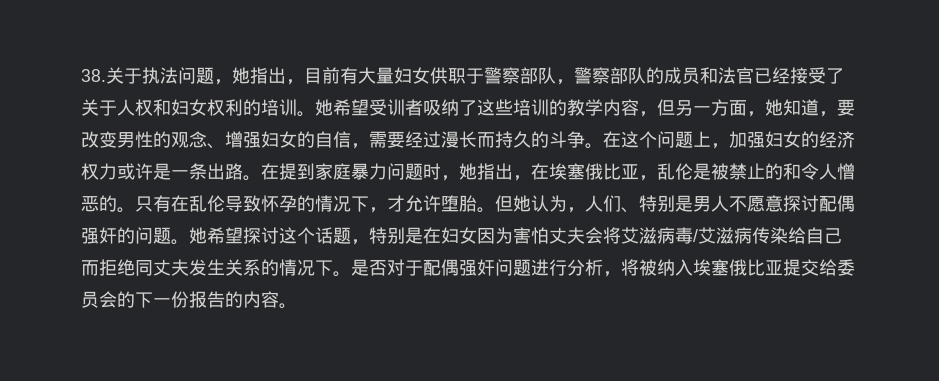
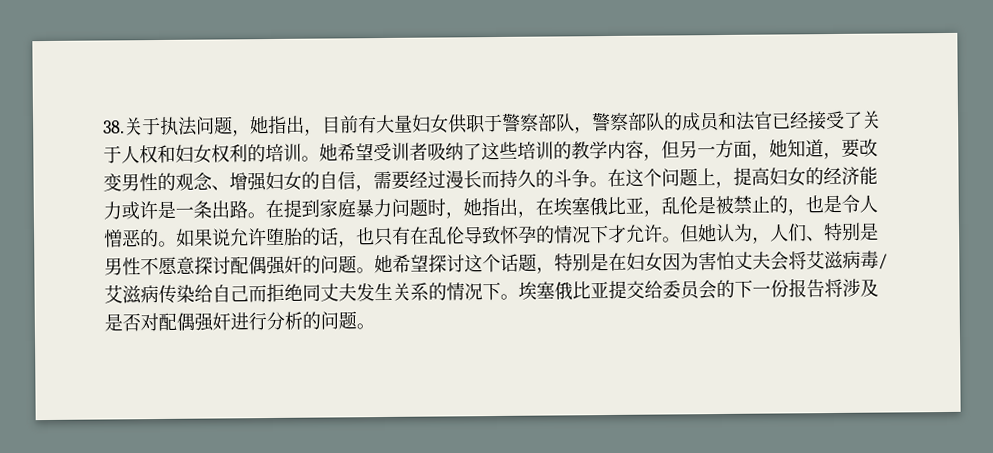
[729,131,765,148] 加强 -> [733,167,770,186] 提高
[81,163,99,180] 权 -> [859,166,878,185] 能
[783,163,801,180] 和 -> [787,194,842,216] ，也是
(135, 210) none -> [176,227,375,248] 如果说允许堕胎的话，也
[369,195,477,213] ，才允许堕胎 -> [607,224,663,244] 才允许
[711,195,729,212] 人 -> [122,257,141,276] 性
[351,259,693,277] 是否对于配偶强奸问题进行分析，将被纳入 -> (519, 296) none
[225,291,279,308] 的内容 -> [824,278,879,298] [104,311,357,332] 将涉及是否对配偶强奸进行分析的问题

